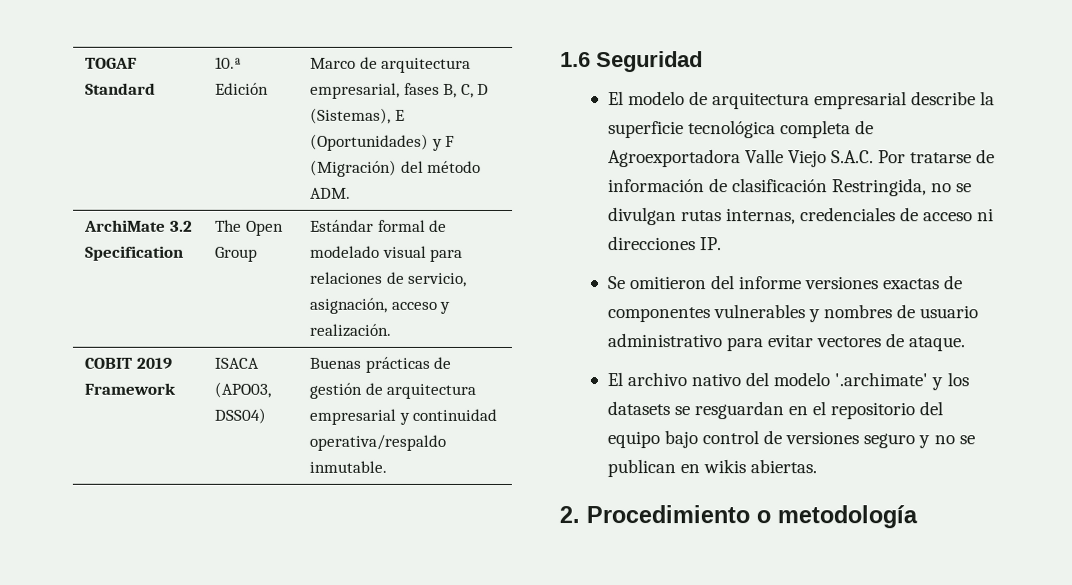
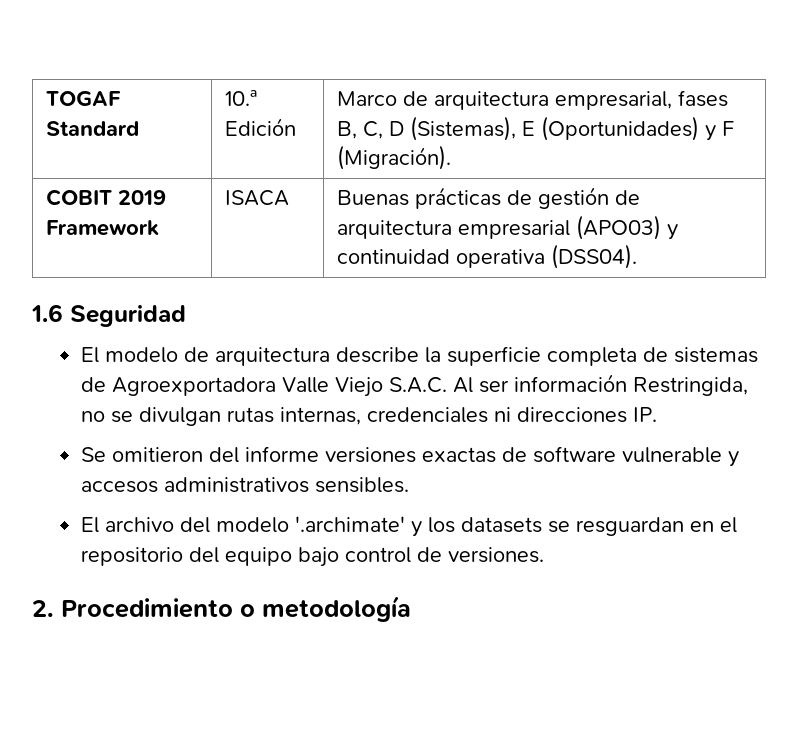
[310,159,482,177] [310,187,352,199] [84,219,193,232] [85,245,185,261] [215,219,284,236] [215,246,259,262] [310,219,448,232] [310,245,464,262] [310,271,468,287] [309,297,451,314] [309,323,392,337] (Migración) del método ADM. // ArchiMate 3.2 Specification | The Open Group | Estándar formal de modelado visual para relaciones de servicio, asignación, acceso y realización. -> [336,145,451,170] (Migración).
[214,381,272,398] [214,407,267,424] (APO03, DSS04) -> (289, 198) none
(397, 416) none -> [575,215,661,240] (APO03)
[309,434,447,451] [309,460,388,473] operativa/respaldo inmutable. -> [455,244,637,269] operativa (DSS04).
[814,91,908,110] empresarial -> (330, 356) none
[687,120,776,139] tecnológica -> (541, 356) none
(875, 127) none -> [673,347,758,363] [80,377,106,392] sistemas de
[878,149,996,164] [607,178,828,193] Por tratarse de información de clasificación -> [452,374,627,393] Al ser información
[900,207,974,222] de acceso -> (488, 415) none
[606,304,979,323] [606,333,966,352] componentes vulnerables y nombres de usuario administrativo para evitar vectores de ataque. -> [532,446,739,467] [80,477,409,493] software vulnerable y accesos administrativos sensibles.
[690,373,741,387] nativo -> (174, 524) none
[785,431,975,449] [606,459,818,478] versiones seguro y no se publican en wikis abiertas. -> [447,547,544,563] versiones.

